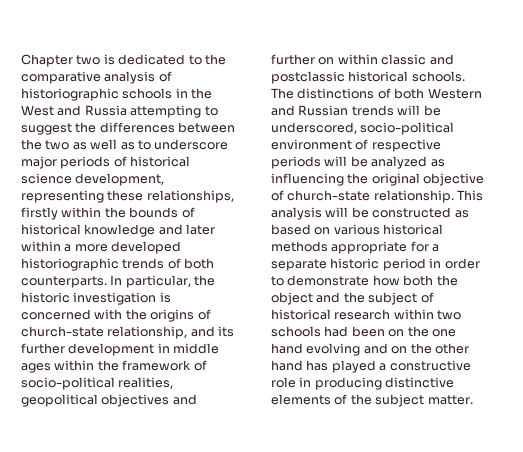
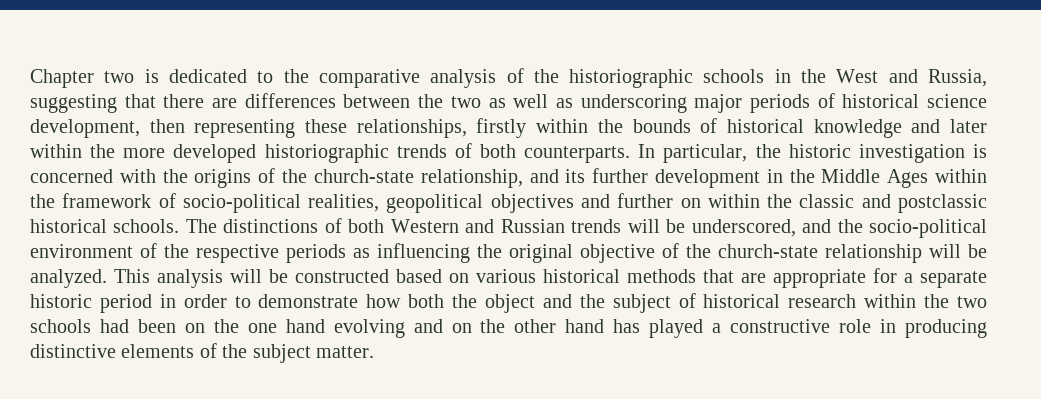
(172, 76) none -> [533,69,559,83] the
[84,105,218,118] [21,122,97,135] Russia attempting to suggest the -> [928,69,987,87] [30,94,238,113] Russia, suggesting that there are
[137,139,229,150] to underscore -> [580,94,687,113] underscoring
(165, 179) none -> [149,119,185,133] then
[64,244,72,252] a -> [90,144,116,158] the
(211, 314) none -> [282,169,308,183] the
[173,343,220,354] [21,363,51,373] middle ages -> [789,169,929,188] the Middle Ages
(378, 59) none -> [767,194,793,208] the
(357, 128) none -> [802,219,863,233] and the
(369, 144) none -> [164,244,189,258] the
[324,156,428,169] will be analyzed -> (346, 253) none
[287,190,454,203] church-state relationship. -> [686,244,987,263] [30,269,107,288] the church-state relationship will be analyzed.
[454,210,469,218] as -> (389, 276) none
(328, 246) none -> [703,269,766,283] that are
(434, 314) none -> [924,294,950,308] the

